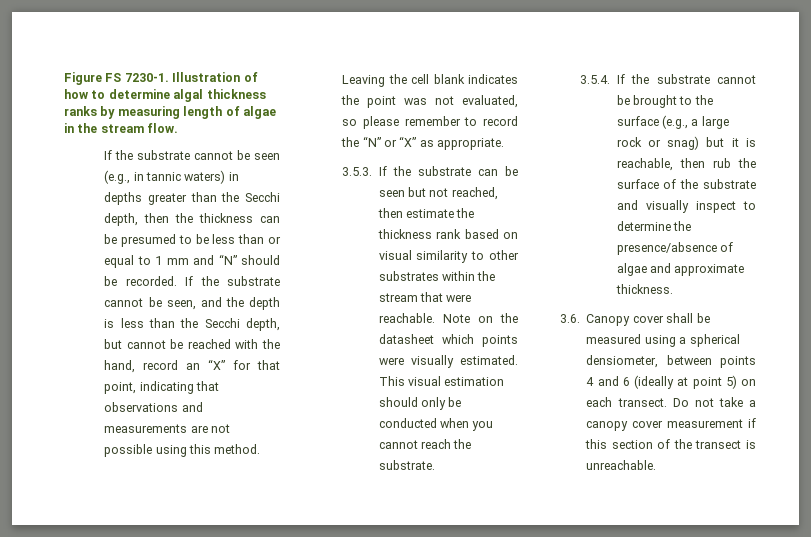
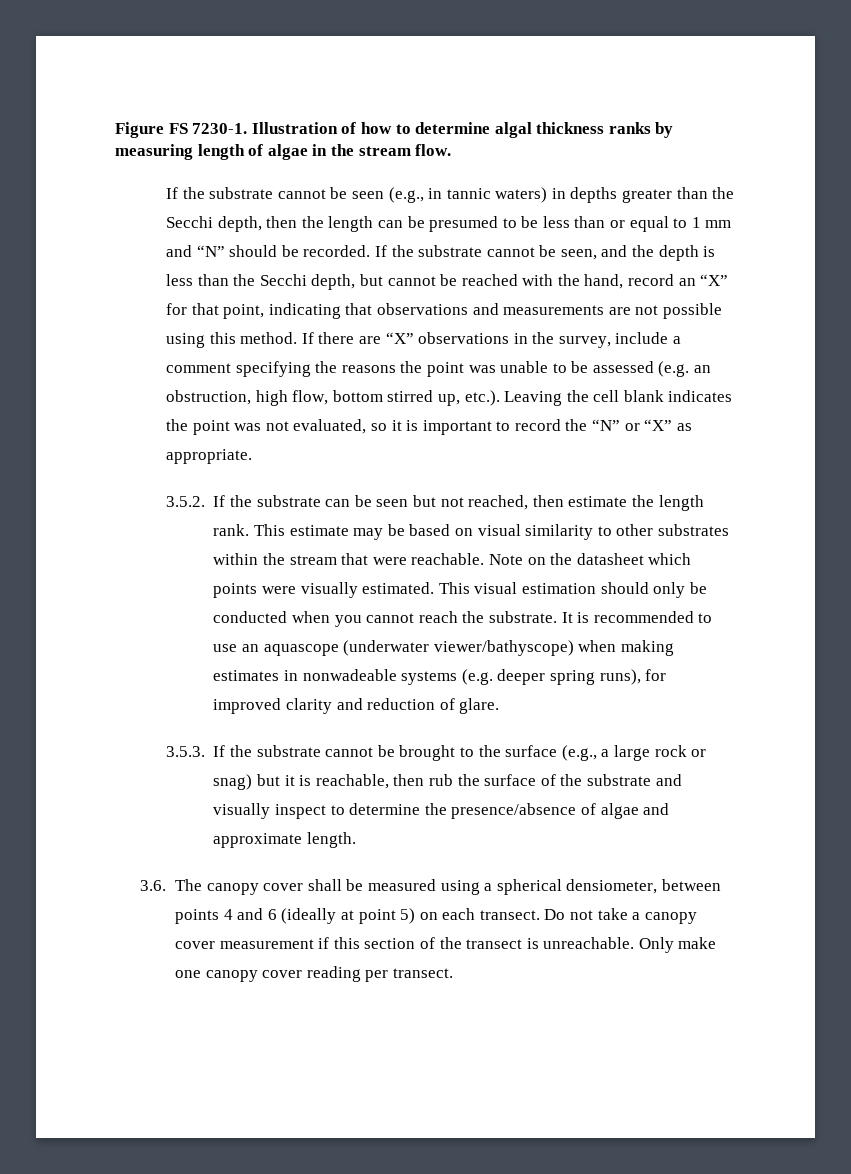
[199,213,254,223] thickness -> [328,216,374,232] length
(261, 449) none -> [301,332,682,348] [165,361,712,377] [165,390,500,406] If there are “X” observations in the survey, include a comment specifying the reasons the point was unable to be assessed (e.g. an obstruction, high flow, bottom stirred up, etc.).
[363,116,461,129] please remember -> [391,420,492,435] it is important
[342,167,373,176] 3.5.3. -> [165,496,205,507] 3.5.2.
[377,229,462,239] thickness rank -> [658,495,704,511] [213,524,405,540] length rank. This estimate may be
[580,75,611,84] // 3.5.4. -> [561,611,713,623] [213,640,675,656] [213,669,667,685] [213,698,500,714] [165,746,205,757] It is recommended to use an aquascope (underwater viewer/bathyscope) when making estimates in nonwadeable systems (e.g. deeper spring runs), for improved clarity and reduction of glare. // 3.5.3.
[615,284,673,294] thickness. -> [307,832,357,848] length.
[586,314,631,326] Canopy -> [174,879,259,895] The canopy
(657, 465) none -> [638,937,717,953] [174,966,453,982] Only make one canopy cover reading per transect.

